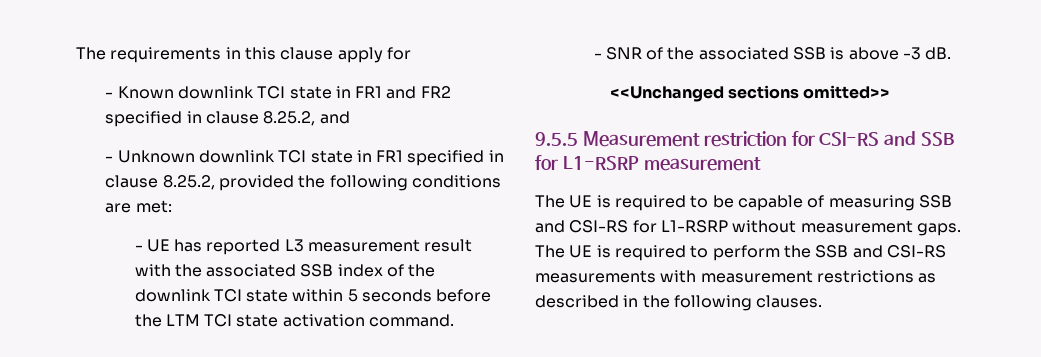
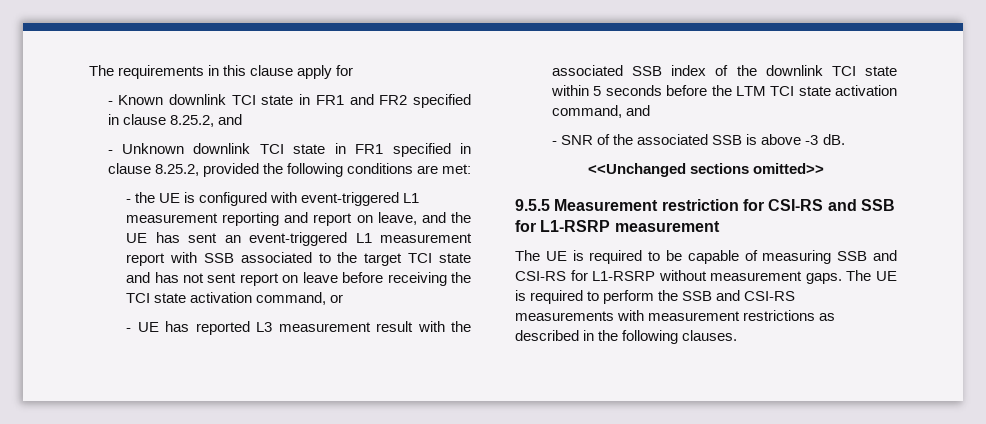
(172, 206) none -> [126,192,420,206] [126,212,471,226] [126,232,472,246] [126,252,472,266] [126,272,471,286] [126,292,344,305] // - the UE is configured with event-triggered L1 measurement reporting and report on leave, and the UE has sent an event-triggered L1 measurement report with SSB associated to the target TCI state and has not sent report on leave before receiving the TCI state activation command, or
[369,314,455,327] command. -> [552,105,651,118] command, and

